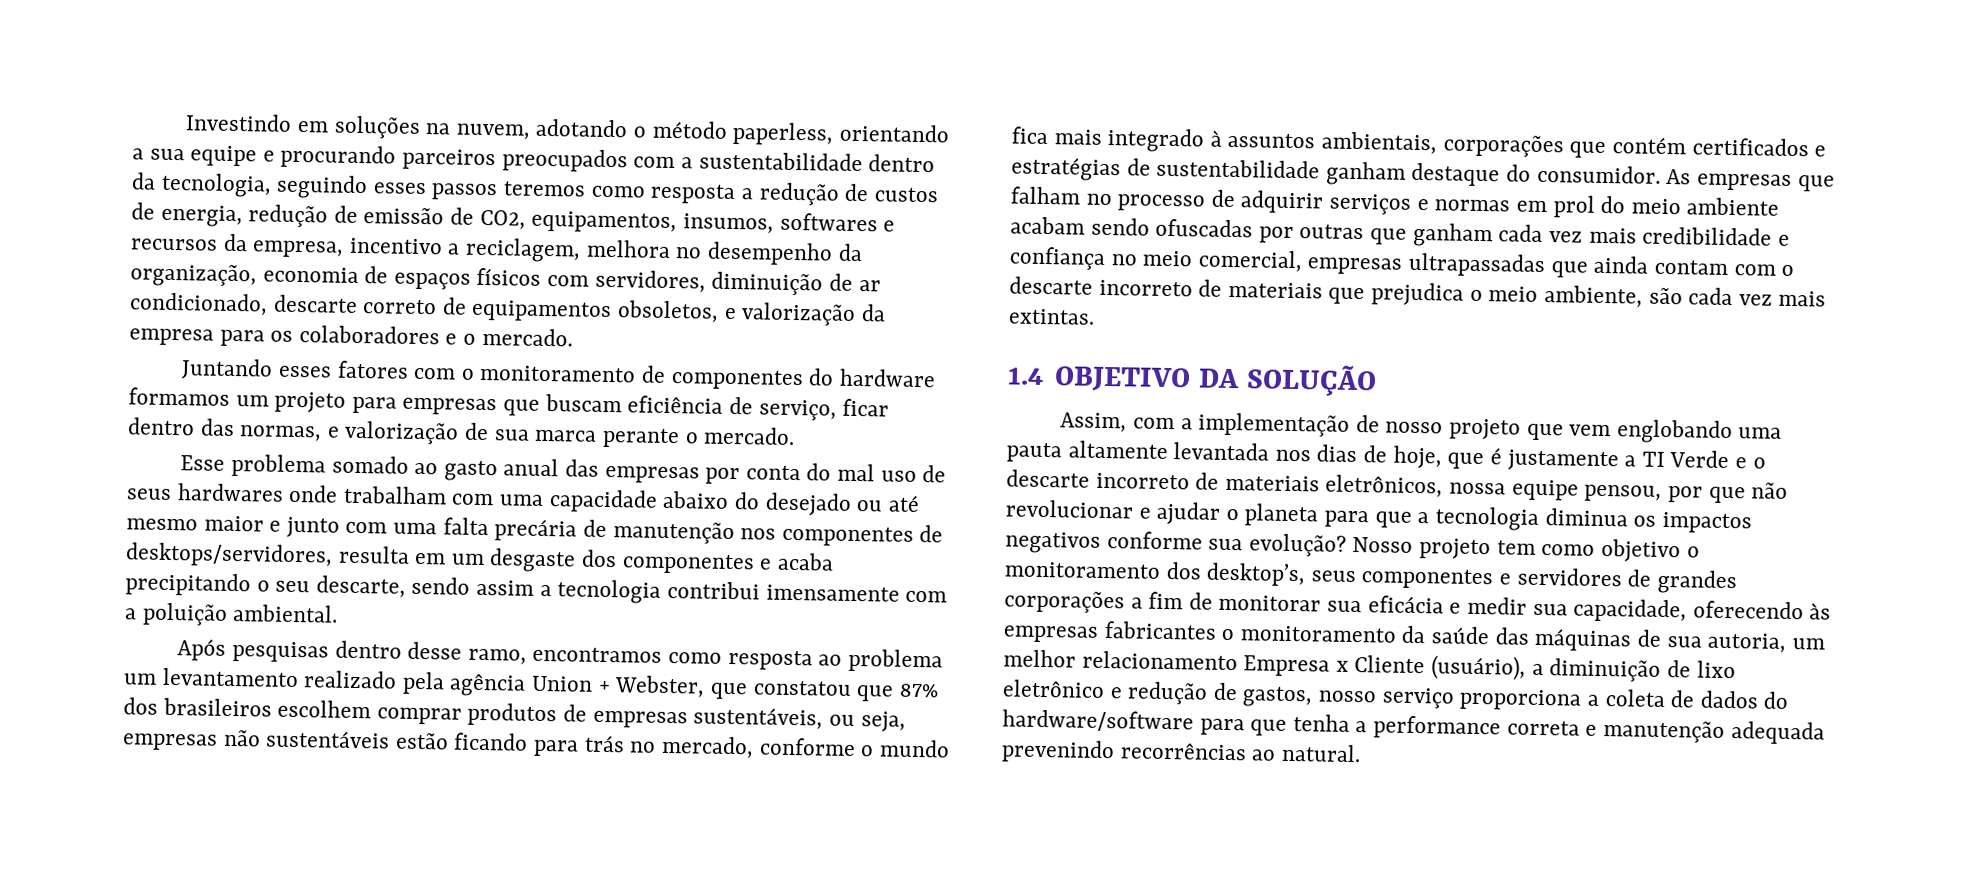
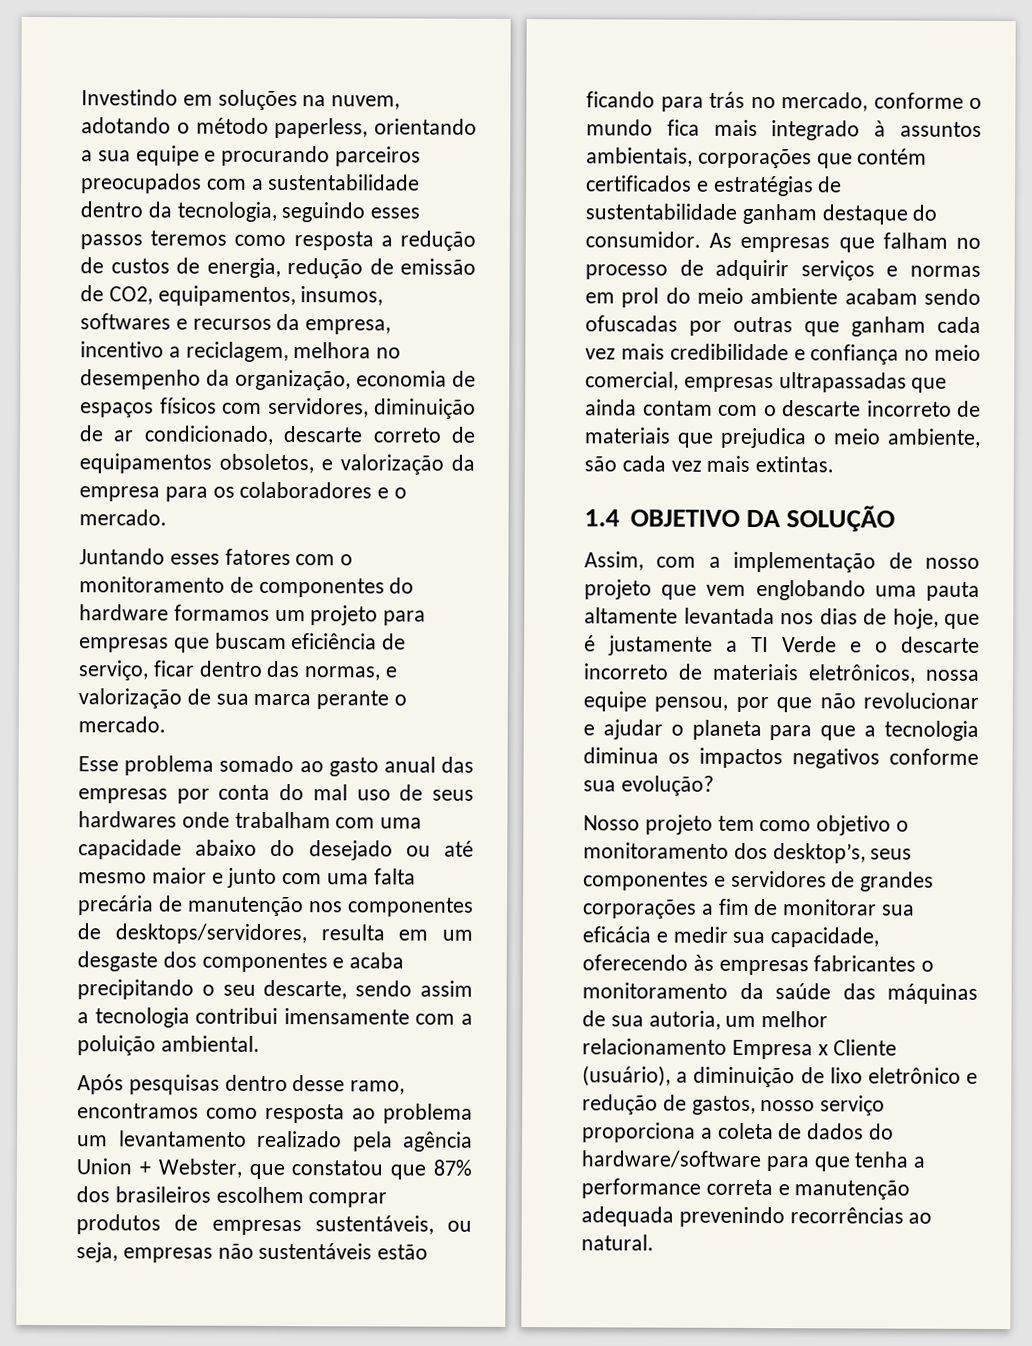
(1347, 545) none -> (714, 785) //

